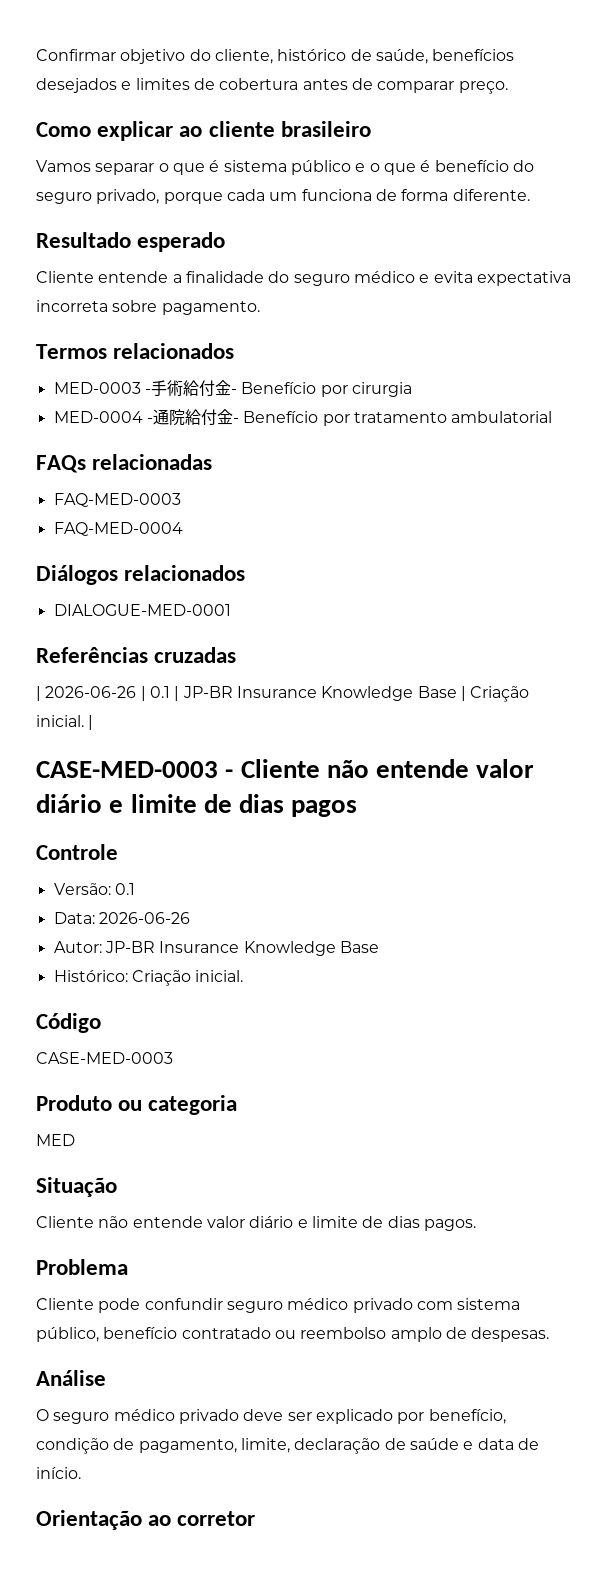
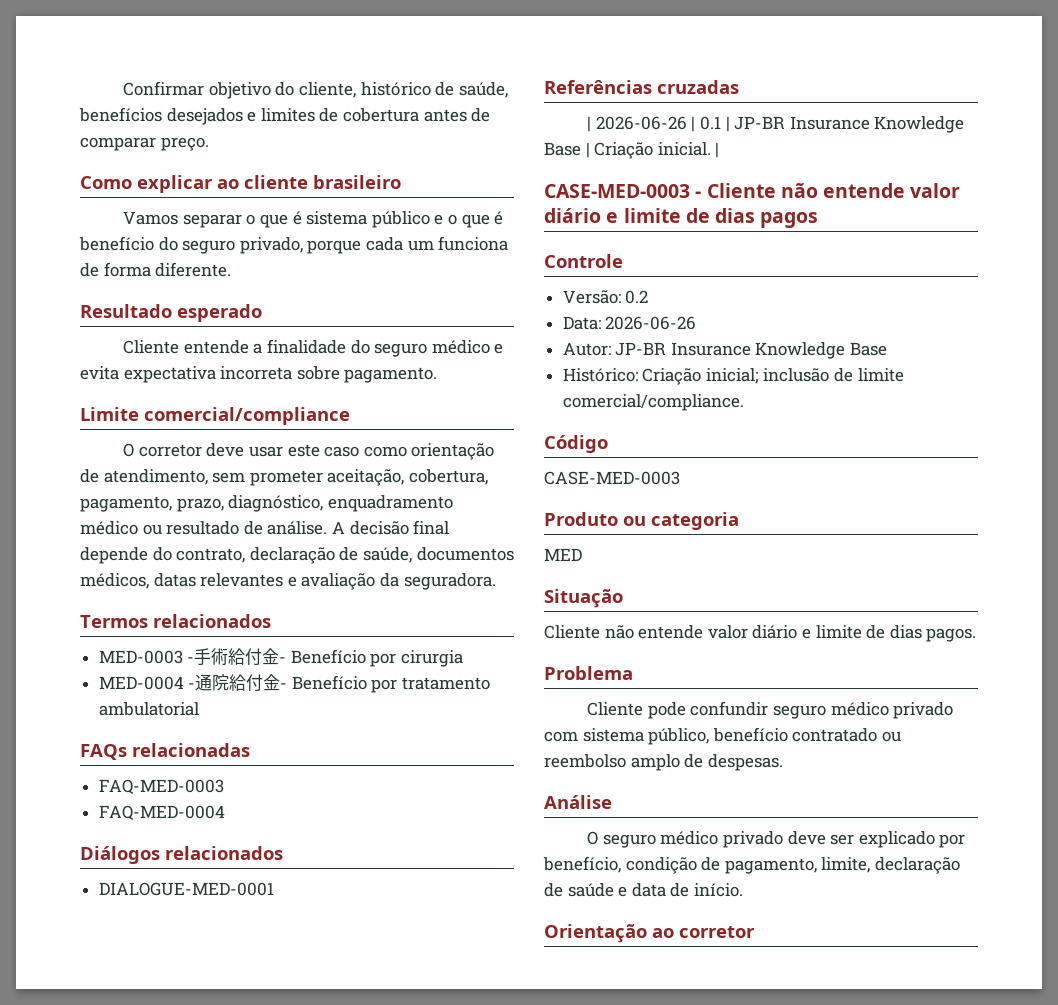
(260, 308) none -> [80,407,350,425] [123,443,495,460] [80,469,488,486] [80,495,453,512] [80,520,450,535] [80,547,514,564] [80,573,496,590] // Limite comercial/compliance // O corretor deve usar este caso como orientação de atendimento, sem prometer aceitação, cobertura, pagamento, prazo, diagnóstico, enquadramento médico ou resultado de análise. A decisão final depende do contrato, declaração de saúde, documentos médicos, datas relevantes e avaliação da seguradora.
[114,883,135,895] 0.1 -> [625,290,649,304] 0.2
[195,970,244,982] inicial. -> [705,368,904,384] [562,394,744,411] inicial; inclusão de limite comercial/compliance.

